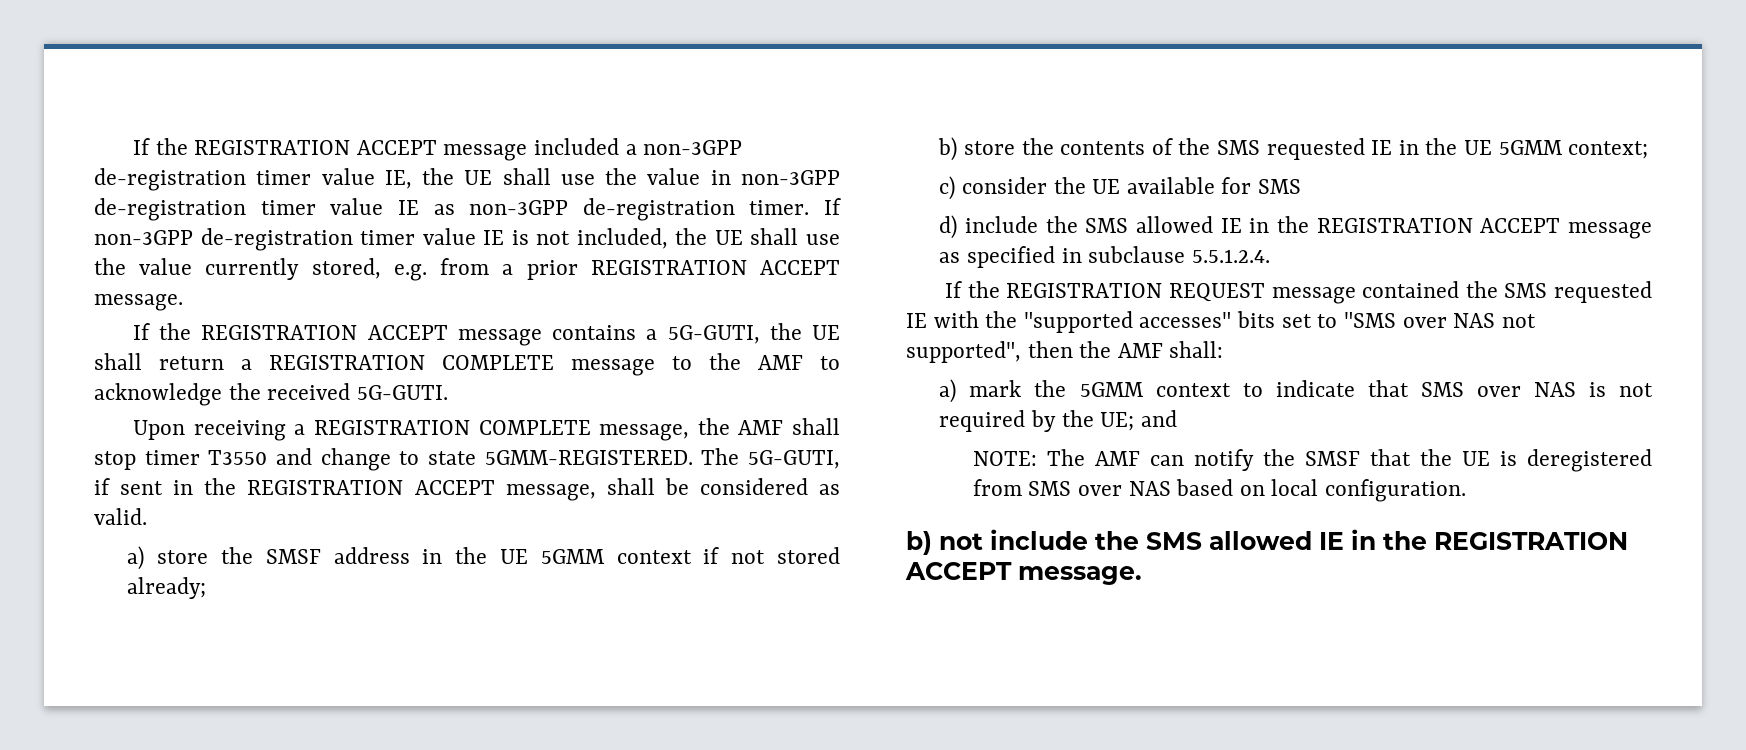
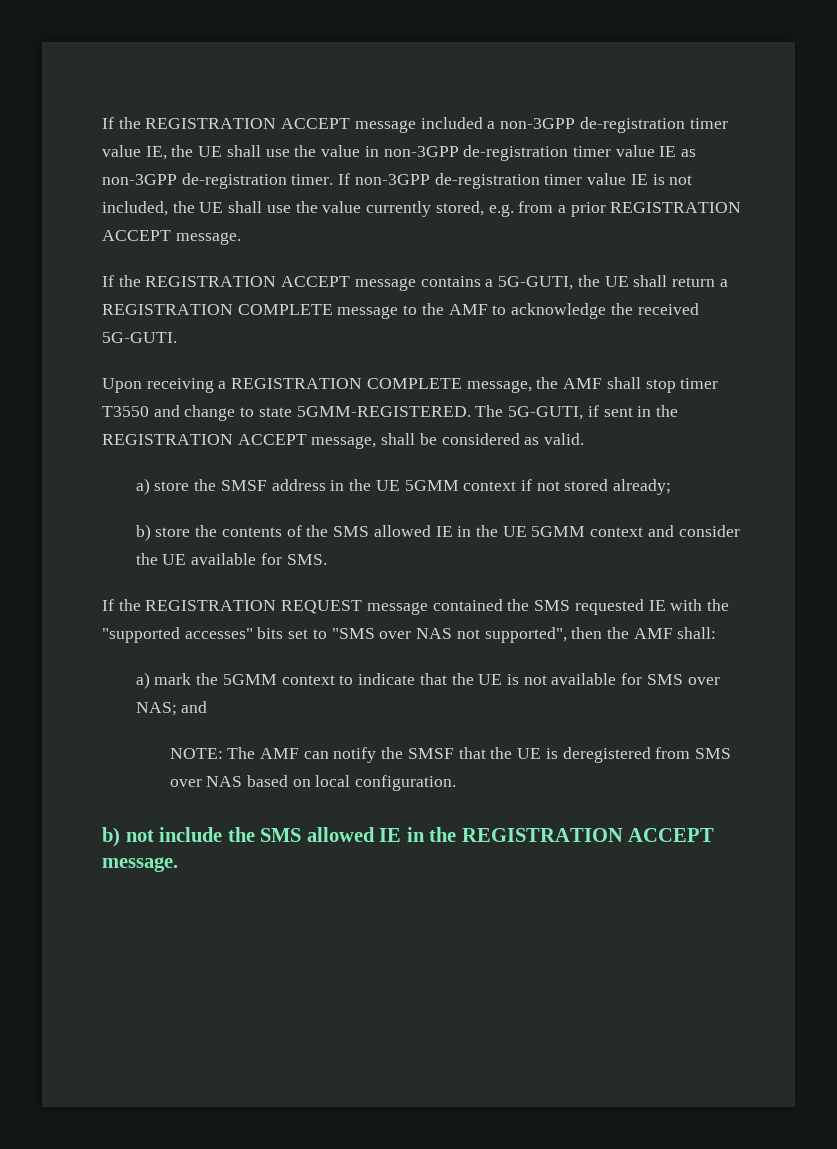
[1266,138,1365,160] requested -> [373,525,431,537] allowed
[1568,141,1649,159] [939,176,956,200] context; // c) -> [590,525,674,537] context and
[1258,179,1302,194] [939,215,1652,239] [939,246,1270,268] SMS // d) include the SMS allowed IE in the REGISTRATION ACCEPT message as specified in subclause 5.5.1.2.4. -> [286,554,327,565] SMS.
[1420,382,1653,397] [939,410,1135,432] SMS over NAS is not required by the UE; -> [451,673,720,685] [135,702,177,716] the UE is not available for SMS over NAS;

